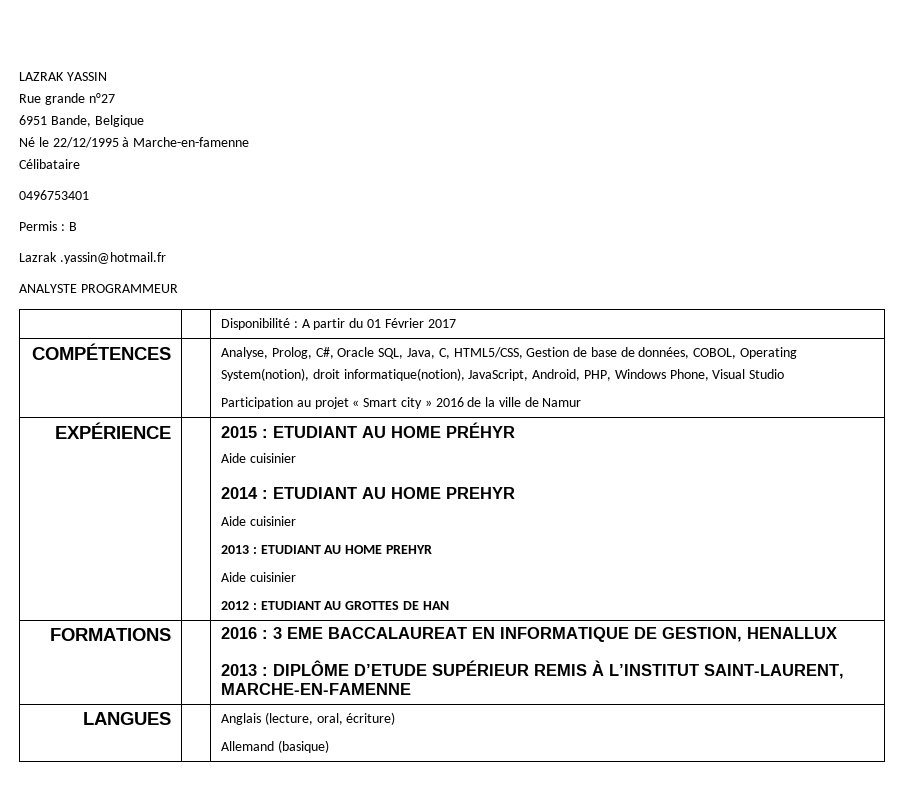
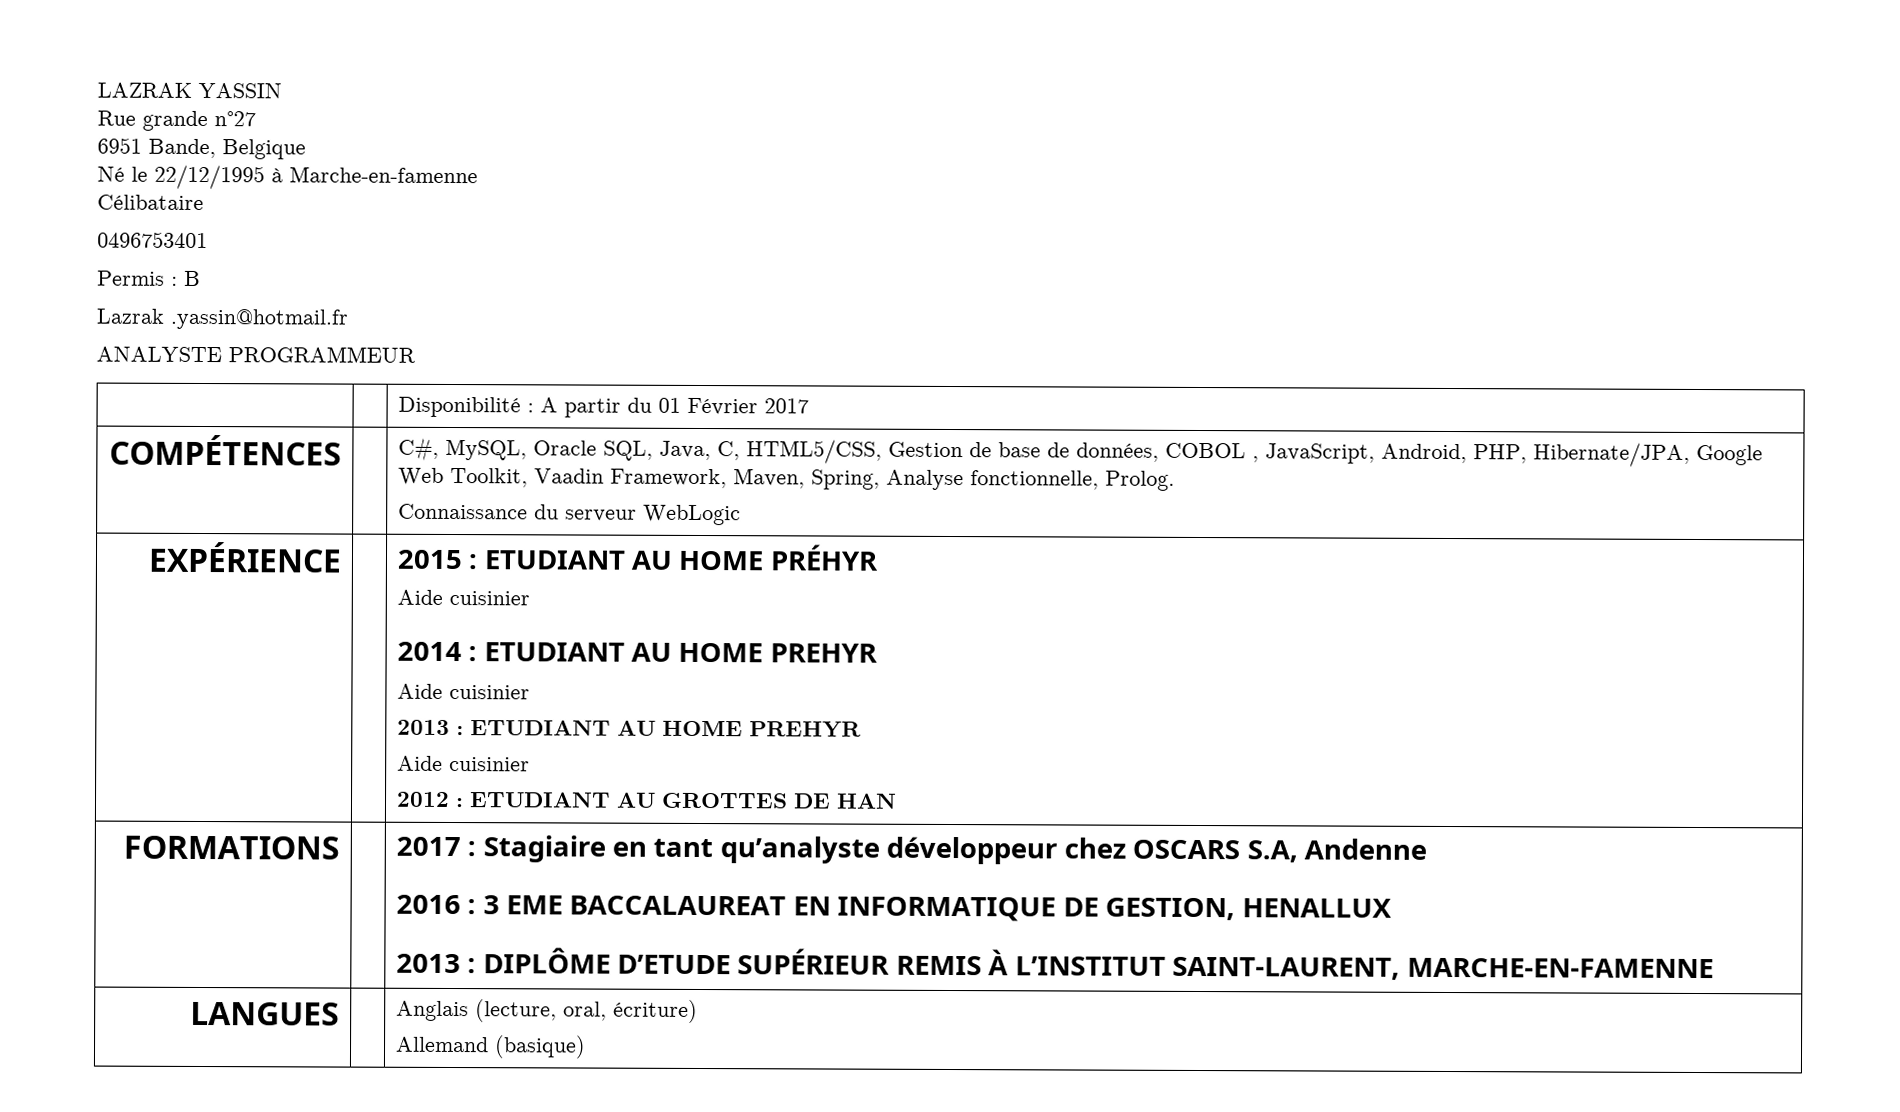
[221,347,334,359] Analyse, Prolog, C#, -> [397,437,527,461] C#, MySQL,
[693,347,798,359] [221,368,785,381] [221,397,582,409] COBOL, Operating System(notion), droit informatique(notion), JavaScript, Android, PHP, Windows Phone, Visual Studio // Participation au projet « Smart city » 2016 de la ville de Namur -> [1164,442,1763,467] [397,467,1175,491] [397,503,741,526] COBOL , JavaScript, Android, PHP, Hibernate/JPA, Google Web Toolkit, Vaadin Framework, Maven, Spring, Analyse fonctionnelle, Prolog. // Connaissance du serveur WebLogic
(171, 634) none -> [395,835,1427,865] 2017 : Stagiaire en tant qu’analyste développeur chez OSCARS S.A, Andenne //

